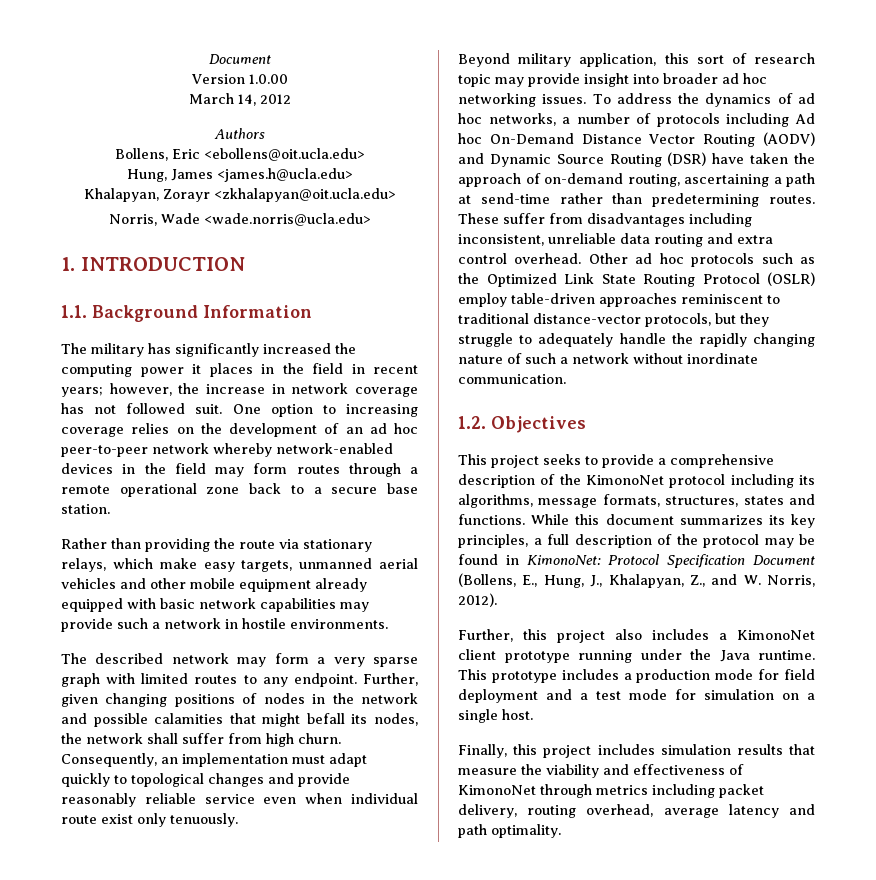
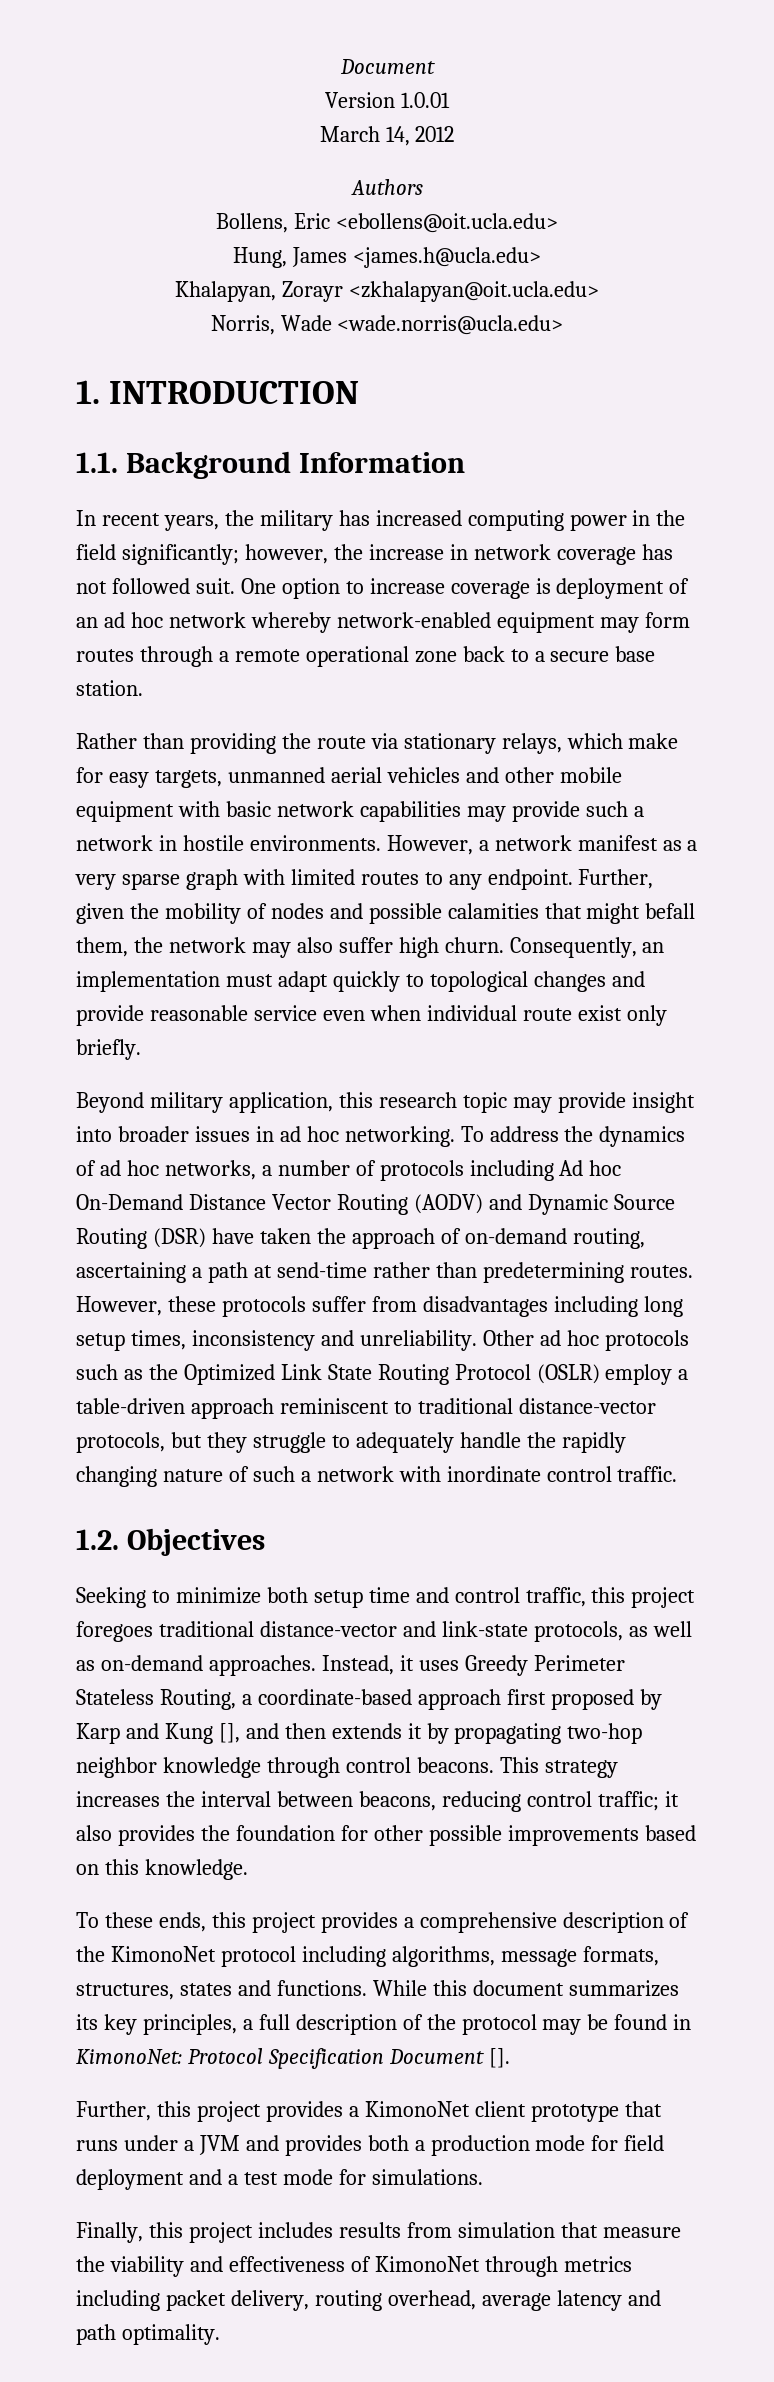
[248,74,288,84] 1.0.00 -> [400,92,450,108] 1.0.01
[61,343,356,357] [61,363,418,377] [61,387,103,397] The military has significantly increased the computing power it places in the field in recent years; -> [76,510,686,531] [76,544,239,565] In recent years, the military has increased computing power in the field significantly;
[346,404,418,417] [61,423,317,437] increasing coverage relies on the development -> [369,578,665,599] increase coverage is deployment
[61,445,148,457] peer-to-peer -> (163, 620) none
[61,463,206,474] devices in the field -> [496,612,595,633] equipment
(197, 563) none -> [76,767,103,783] for
[315,578,367,592] [61,598,123,612] already equipped -> (174, 811) none
[61,653,309,667] // The described network may form -> [386,835,682,855] However, a network manifest as
[105,693,418,707] changing positions of nodes in the network -> [129,903,324,924] the mobility of nodes
[351,713,418,726] [61,733,262,744] its nodes, the network shall suffer from -> [76,937,393,958] them, the network may also suffer
[61,793,196,807] reasonably reliable -> [149,1005,248,1021] reasonable
[170,813,238,827] tenuously. -> [76,1039,141,1060] briefly.
[696,53,747,64] sort of -> (373, 1100) none
[722,73,767,84] [458,93,587,107] ad hoc networking issues. -> [194,1126,455,1147] issues in ad hoc networking.
[458,213,499,224] These -> [76,1296,306,1317] However, these protocols
[458,233,773,247] [458,253,582,264] inconsistent, unreliable data routing and extra control overhead. -> [643,1296,683,1317] [76,1330,477,1351] long setup times, inconsistency and unreliability.
[511,293,677,307] table-driven approaches -> [678,1369,689,1380] [76,1398,274,1419] a table-driven approach
[633,353,758,364] [458,374,566,384] [458,416,586,433] [458,454,654,468] without inordinate communication. // 1.2. Objectives // This project seeks to provide -> [398,1466,678,1482] [76,1528,265,1556] [76,1587,696,1608] [76,1621,692,1642] [76,1655,625,1676] [76,1689,662,1710] [76,1723,643,1744] [76,1757,618,1778] [76,1791,679,1812] [76,1825,696,1846] [76,1859,248,1880] [76,1912,398,1933] with inordinate control traffic. // 1.2. Objectives // Seeking to minimize both setup time and control traffic, this project foregoes traditional distance-vector and link-state protocols, as well as on-demand approaches. Instead, it uses Greedy Perimeter Stateless Routing, a coordinate-based approach first proposed by Karp and Kung [], and then extends it by propagating two-hop neighbor knowledge through control beacons. This strategy increases the interval between beacons, reducing control traffic; it also provides the foundation for other possible improvements based on this knowledge. // To these ends, this project provides
[799,475,815,485] its -> (386, 1956) none
[458,573,815,588] [458,593,497,607] (Bollens, E., Hung, J., Khalapyan, Z., and W. Norris, 2012). -> [488,2048,510,2068] [].
[615,629,709,640] also includes -> [265,2101,343,2122] provides
[578,649,815,663] [458,669,619,683] running under the Java runtime. This prototype includes -> [624,2101,662,2117] [76,2135,409,2156] that runs under a JVM and provides both
[704,689,815,700] [458,709,533,723] simulation on a single host. -> [371,2169,483,2185] simulations.
[660,744,783,755] simulation results -> [338,2222,555,2238] results from simulation

